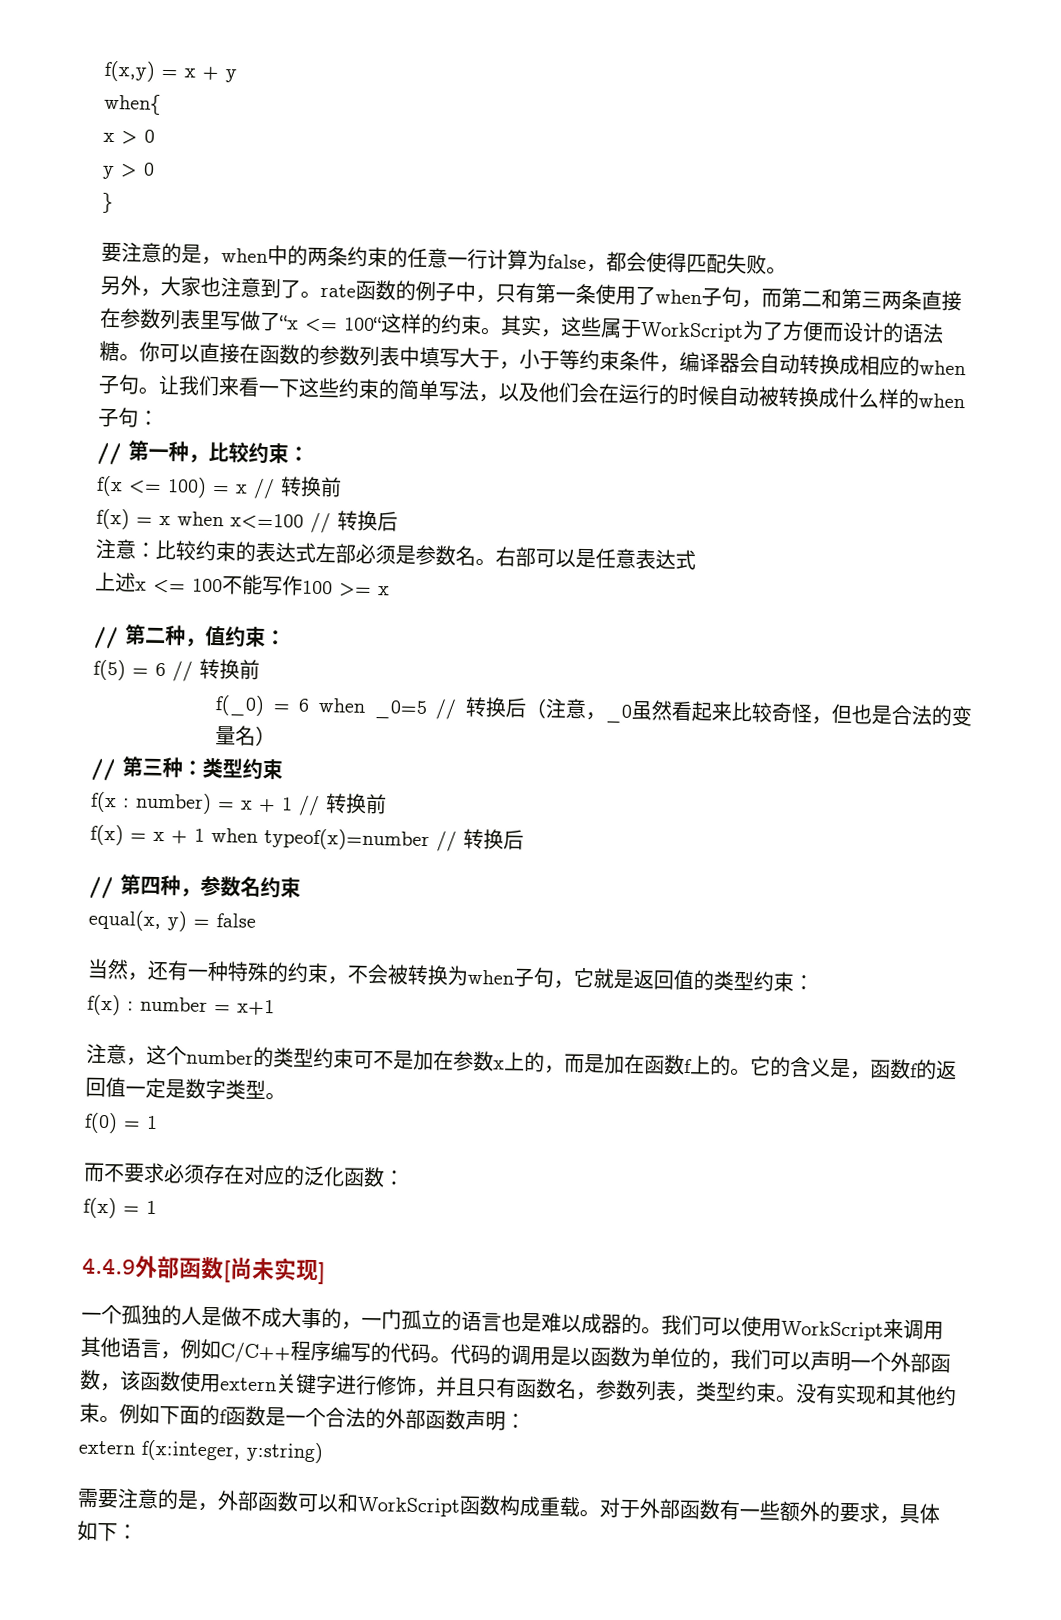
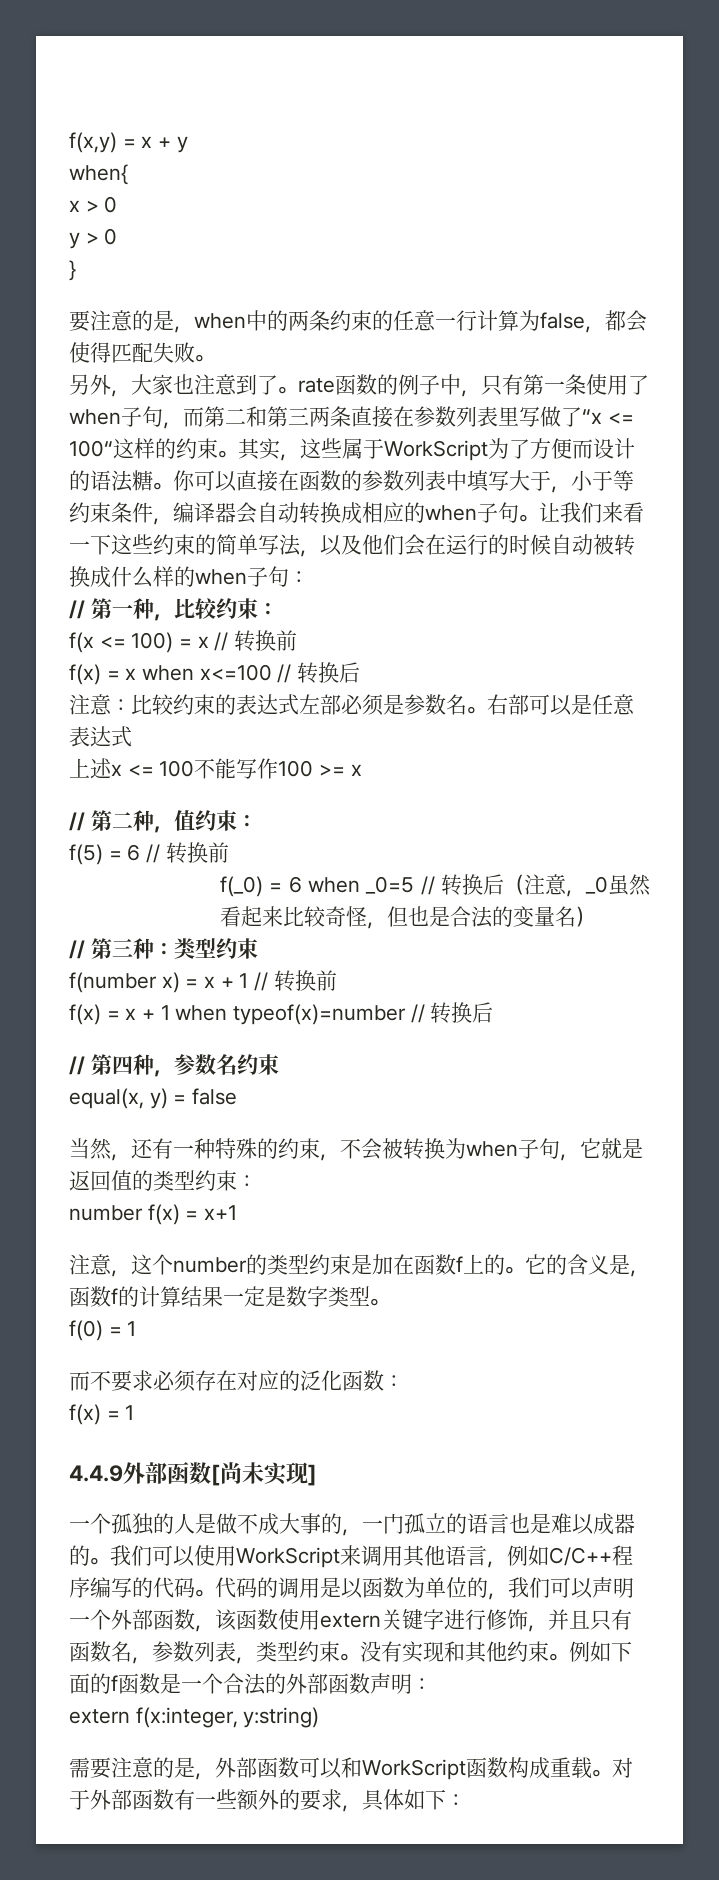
[90,791,212,814] f(x : number) -> [69,972,180,993] f(number x)
[87,994,208,1016] f(x) : number -> [69,1204,180,1225] number f(x)
[353,1049,585,1074] 可不是加在参数x上的，而 -> (351, 1264) none
[935,1060,957,1081] [85,1077,126,1098] 返回值 -> [139,1286,223,1307] 计算结果

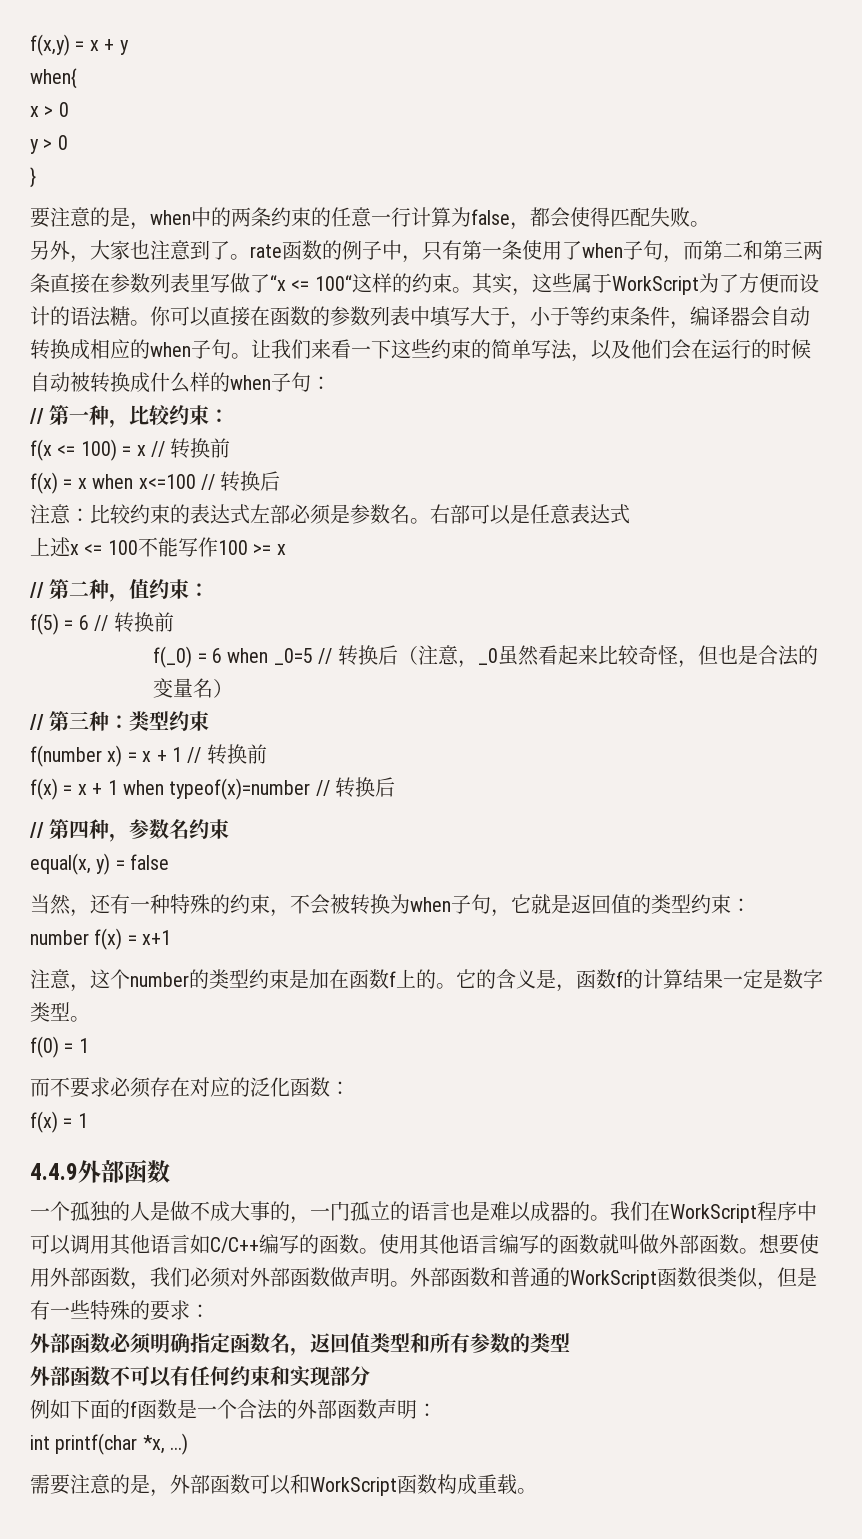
[211,1462,317,1486] [尚未实现] -> (170, 1171) none
[152,1545,633,1568] [69,1577,634,1600] [69,1609,632,1632] [69,1641,569,1664] 可以使用WorkScript来调用其他语言，例如C/C++程序编写的代码。代码的调用是以函数为单位的，我们可以声明一个外部函数，该函数使用extern关键字进行修饰，并且只有函数名，参数列表，类型约束。没有实现和其他约束。 -> [650,1201,817,1223] [30,1234,819,1255] [30,1267,817,1290] [30,1300,210,1321] [30,1333,570,1356] [30,1366,370,1387] 在WorkScript程序中可以调用其他语言如C/C++编写的函数。使用其他语言编写的函数就叫做外部函数。想要使用外部函数，我们必须对外部函数做声明。外部函数和普通的WorkScript函数很类似，但是有一些特殊的要求： // 外部函数必须明确指定函数名，返回值类型和所有参数的类型 // 外部函数不可以有任何约束和实现部分 //
[69,1707,320,1728] extern f(x:integer, y:string) -> [30,1433,189,1455] int printf(char *x, ...)
[612,1757,633,1778] [69,1789,466,1812] 对于外部函数有一些额外的要求，具体如下： -> (537, 1491) none

